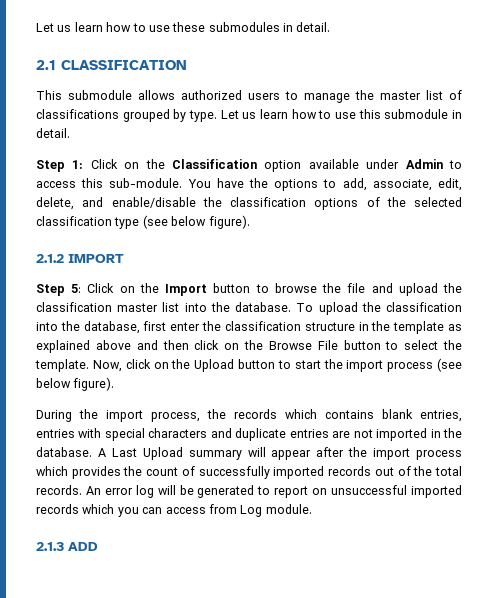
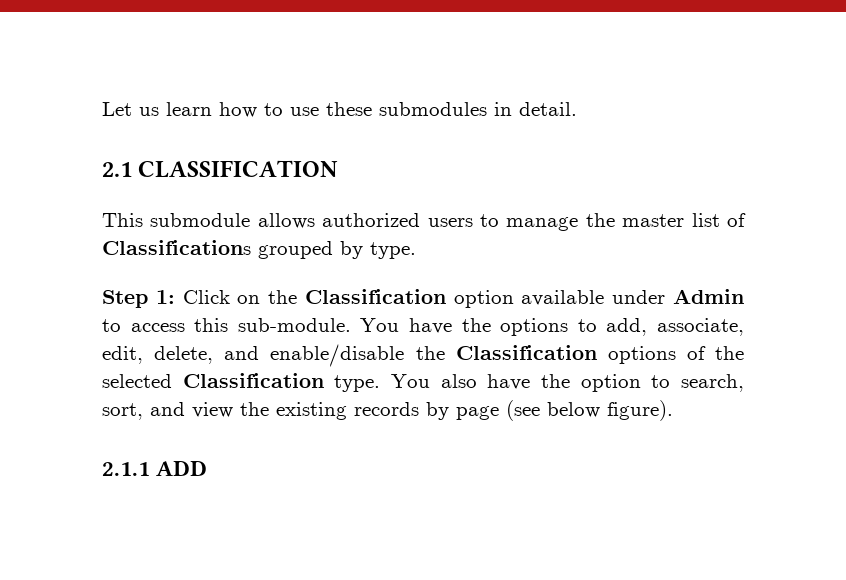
[36,109,119,119] classifications -> [102,240,251,255] Classifications
[220,109,463,119] [36,128,70,138] Let us learn how to use this submodule in detail. -> (416, 250) none
[230,197,306,207] classification -> [455,345,597,360] Classification
[36,215,250,229] [36,254,124,263] [36,283,462,296] [36,302,463,315] [36,321,462,334] [36,340,462,353] [35,358,462,372] [36,377,115,391] [36,409,462,422] [36,428,462,441] [36,447,462,460] [36,466,463,479] [36,485,463,498] [36,504,312,517] [36,542,64,551] classification type (see below figure). // 2.1.2 IMPORT // Step 5: Click on the Import button to browse the file and upload the classification master list into the database. To upload the classification into the database, first enter the classification structure in the template as explained above and then click on the Browse File button to select the template. Now, click on the Upload button to start the import process (see below figure). // During the import process, the records which contains blank entries, entries with special characters and duplicate entries are not imported in the database. A Last Upload summary will appear after the import process which provides the count of successfully imported records out of the total records. An error log will be generated to report on unsuccessful imported records which you can access from Log module. // 2.1.3 -> [182,373,744,392] [102,400,673,421] [102,462,150,476] Classification type. You also have the option to search, sort, and view the existing records by page (see below figure). // 2.1.1

